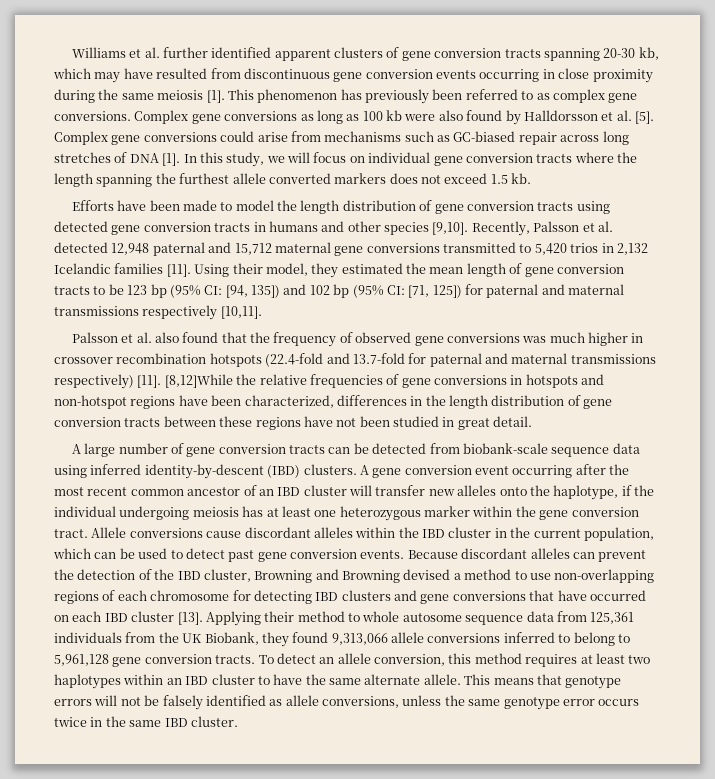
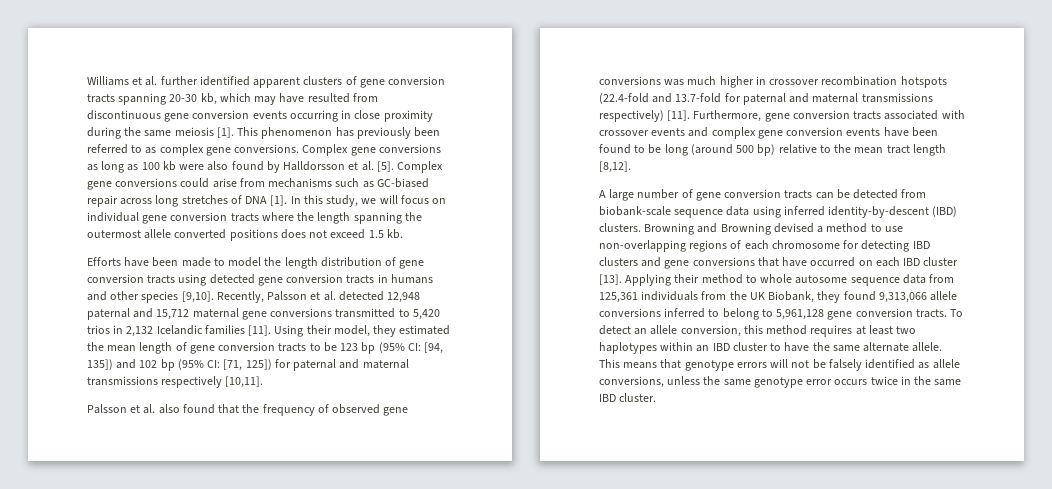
[179,173,230,184] furthest -> [87,230,141,238] outermost
[334,173,387,184] markers -> [229,229,278,241] positions
[164,374,605,388] [54,395,613,409] [54,416,533,430] [8,12]While the relative frequencies of gene conversions in hotspots and non-hotspot regions have been characterized, differences in the length distribution of gene conversion tracts between these regions have not been studied in great detail. -> [693,110,965,122] [599,127,938,139] [599,144,946,156] [599,161,631,173] Furthermore, gene conversion tracts associated with crossover events and complex gene conversion events have been found to be long (around 500 bp) relative to the mean tract length [8,12].
[359,464,630,478] [54,485,654,500] [54,506,639,521] [54,527,654,541] [53,548,647,562] [54,569,251,582] A gene conversion event occurring after the most recent common ancestor of an IBD cluster will transfer new alleles onto the haplotype, if the individual undergoing meiosis has at least one heterozygous marker within the gene conversion tract. Allele conversions cause discordant alleles within the IBD cluster in the current population, which can be used to detect past gene conversion events. Because discordant alleles can prevent the detection of the IBD cluster, -> (641, 227) none

